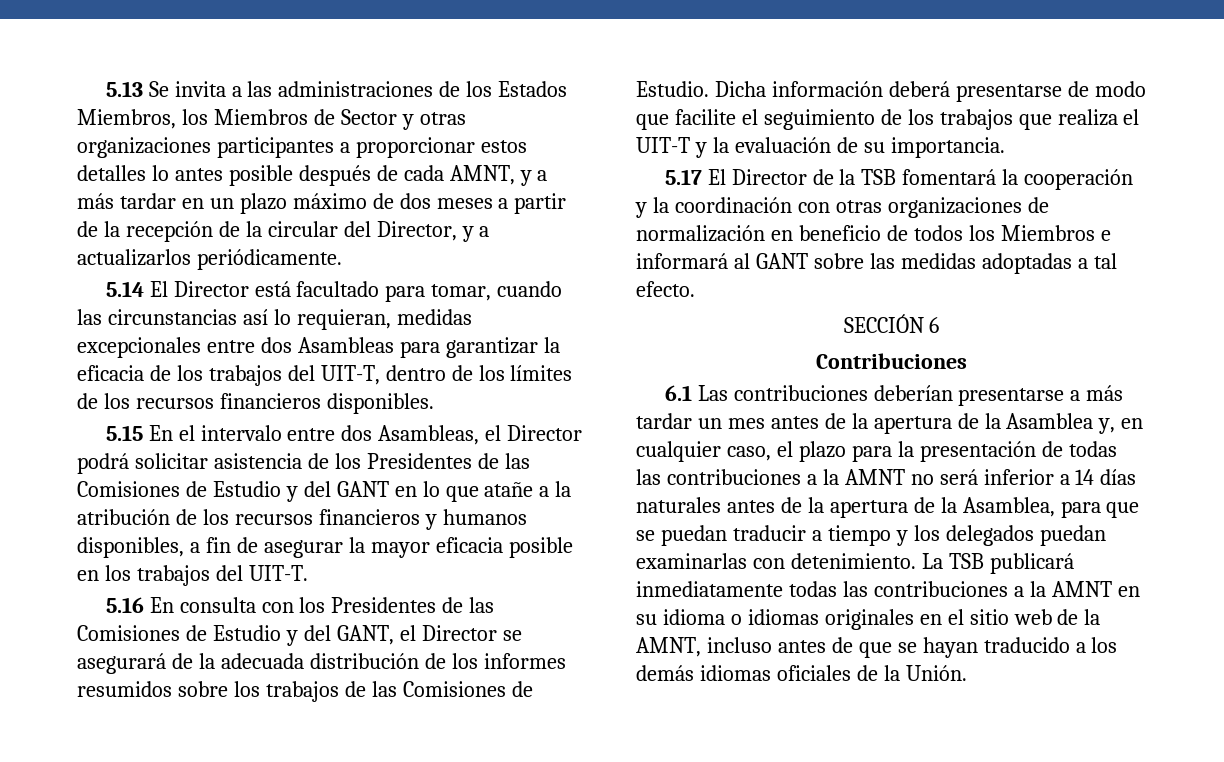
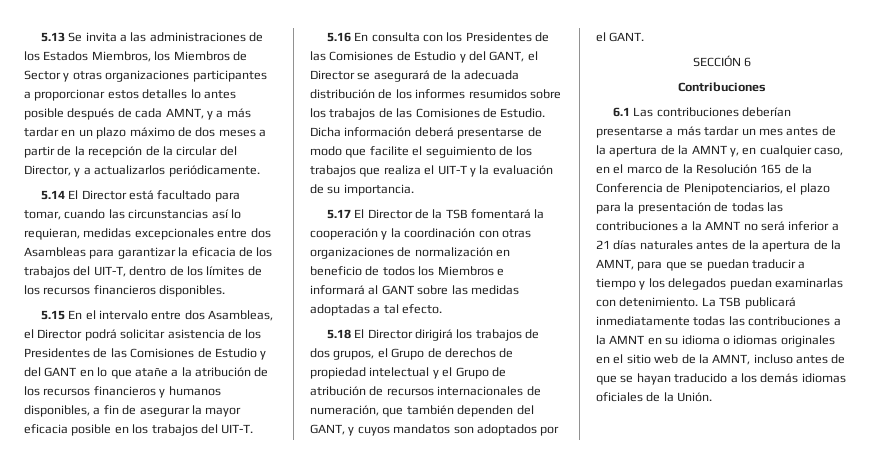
(695, 289) none -> [326,329,540,341] [310,348,514,360] [310,367,506,379] [310,386,541,396] [310,405,534,417] [310,424,560,436] [596,32,645,42] // 5.18 El Director dirigirá los trabajos de dos grupos, el Grupo de derechos de propiedad intelectual y el Grupo de atribución de recursos internacionales de numeración, que también dependen del GANT, y cuyos mandatos son adoptados por el GANT.
[1006,413,1094,429] Asamblea -> [691,145,727,154] AMNT
(771, 453) none -> [596,164,812,174] [596,183,783,195] en el marco de la Resolución 165 de la Conferencia de Plenipotenciarios,
[1075,469,1095,485] 14 -> [596,240,610,249] 21
[962,497,1055,517] Asamblea, -> [596,259,634,270] AMNT,

